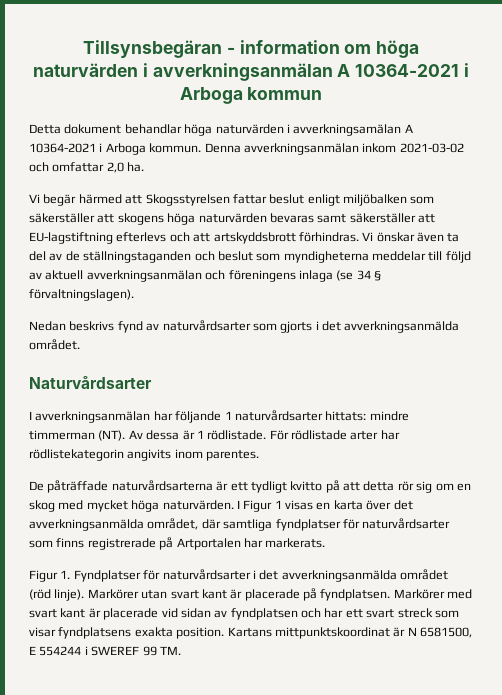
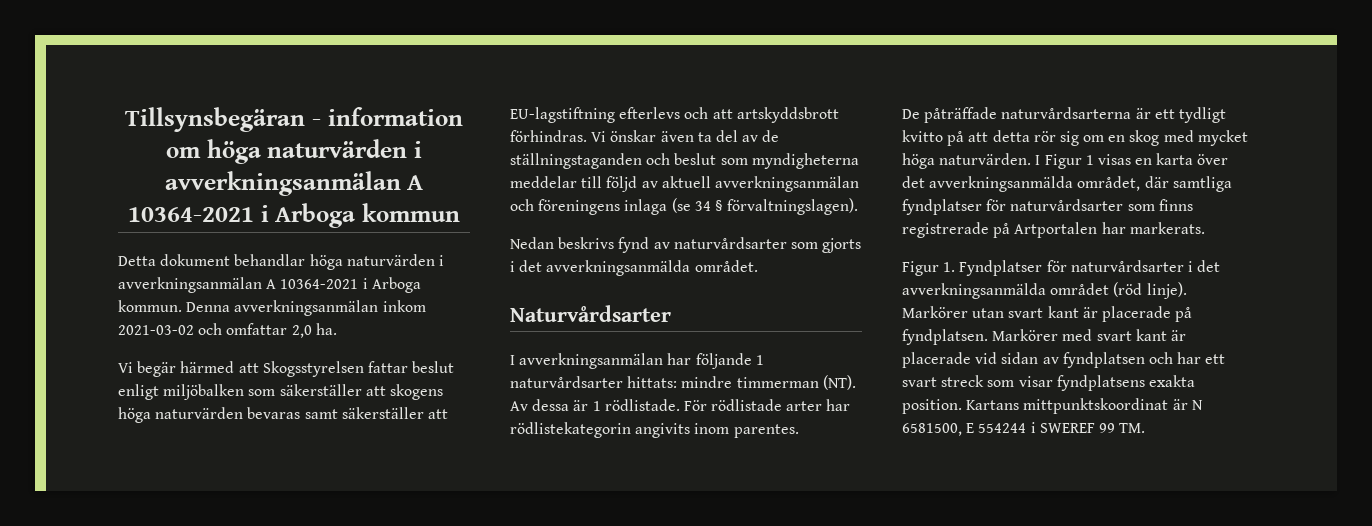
[293,124,402,136] avverkningsamälan -> [118,277,262,293] avverkningsanmälan

